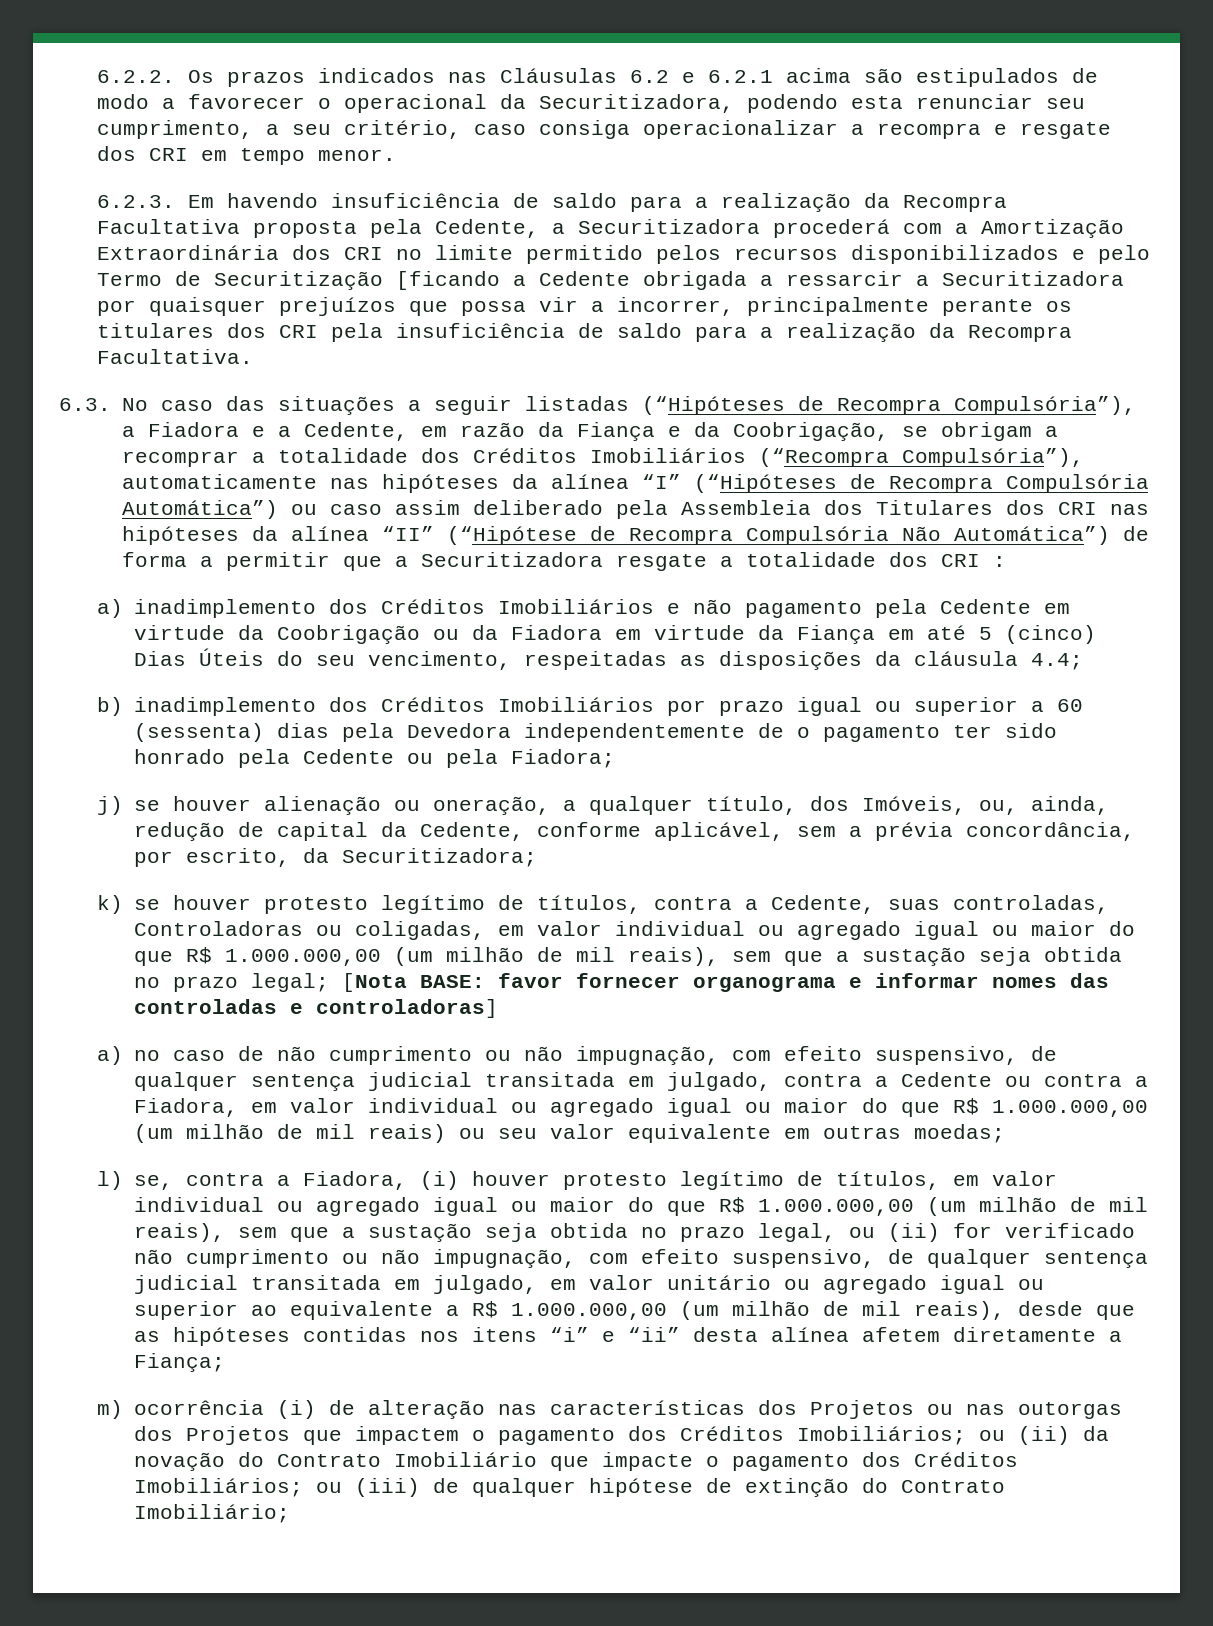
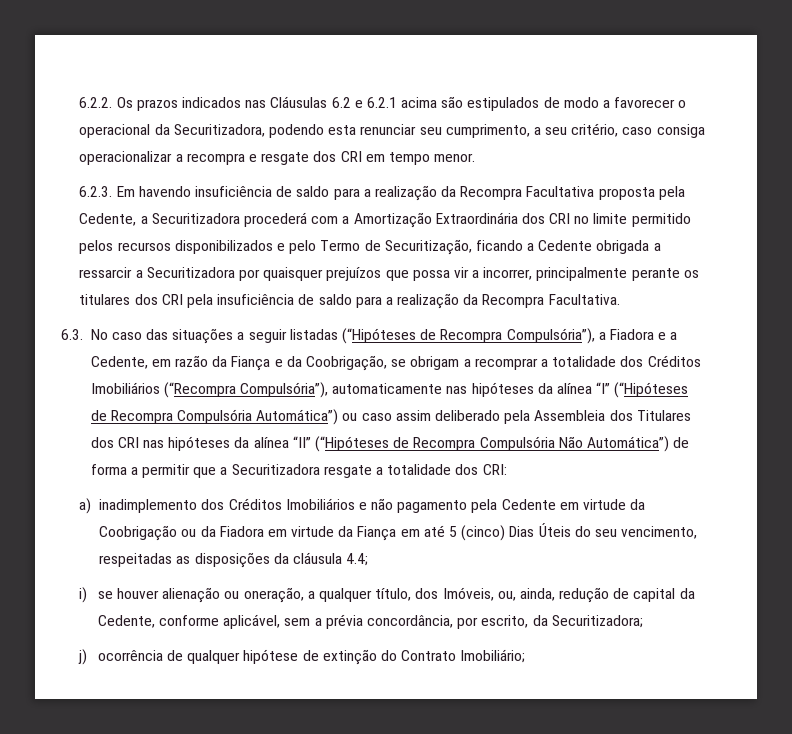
[213,271,500,290] Securitização [ficando -> [384,239,523,255] Securitização, ficando
[446,526,577,545] (“Hipótese -> [315,436,390,452] (“Hipóteses
[940,554,1006,567] CRI : -> [482,464,507,475] CRI:
[96,697,1083,716] [133,723,1057,742] [133,749,615,768] [96,796,123,815] b) inadimplemento dos Créditos Imobiliários por prazo igual ou superior a 60 (sessenta) dias pela Devedora independentemente de o pagamento ter sido honrado pela Cedente ou pela Fiadora; // j) -> [79,587,88,603] i)
[96,895,1109,914] [133,921,1135,940] [133,947,1122,966] [133,973,1109,992] [133,999,498,1018] [96,1046,1057,1065] [133,1072,1148,1091] [133,1098,1148,1117] [133,1124,1005,1143] [96,1171,1057,1190] [133,1197,1148,1216] [133,1223,1135,1242] [133,1249,1148,1268] [133,1275,1044,1294] [133,1301,1135,1320] [133,1327,1122,1346] [133,1353,225,1372] [96,1400,1122,1419] [133,1426,1109,1445] [133,1452,1018,1471] [133,1478,420,1497] k) se houver protesto legítimo de títulos, contra a Cedente, suas controladas, Controladoras ou coligadas, em valor individual ou agregado igual ou maior do que R$ 1.000.000,00 (um milhão de mil reais), sem que a sustação seja obtida no prazo legal; [Nota BASE: favor fornecer organograma e informar nomes das controladas e controladoras] // a) no caso de não cumprimento ou não impugnação, com efeito suspensivo, de qualquer sentença judicial transitada em julgado, contra a Cedente ou contra a Fiadora, em valor individual ou agregado igual ou maior do que R$ 1.000.000,00 (um milhão de mil reais) ou seu valor equivalente em outras moedas; // l) se, contra a Fiadora, (i) houver protesto legítimo de títulos, em valor individual ou agregado igual ou maior do que R$ 1.000.000,00 (um milhão de mil reais), sem que a sustação seja obtida no prazo legal, ou (ii) for verificado não cumprimento ou não impugnação, com efeito suspensivo, de qualquer sentença judicial transitada em julgado, em valor unitário ou agregado igual ou superior ao equivalente a R$ 1.000.000,00 (um milhão de mil reais), desde que as hipóteses contidas nos itens “i” e “ii” desta alínea afetem diretamente a Fiança; // m) ocorrência (i) de alteração nas características dos Projetos ou nas outorgas dos Projetos que impactem o pagamento dos Créditos Imobiliários; ou (ii) da novação do Contrato Imobiliário que impacte o pagamento dos Créditos Imobiliários; ou (iii) -> [78,649,163,665] j) ocorrência

